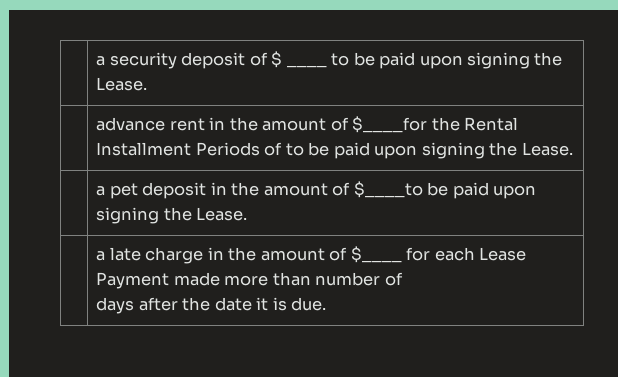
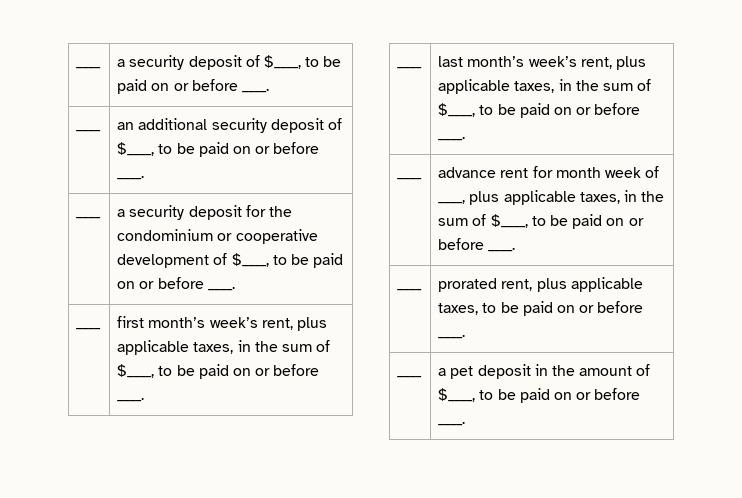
(96, 61) none -> [76,67,102,69] ____
[271,51,563,69] [96,77,148,91] [96,116,519,133] [96,142,573,159] $ ____ to be paid upon signing the Lease. // | advance rent in the amount of $____for the Rental Installment Periods of to be paid upon signing the Lease. // -> [263,55,342,69] [117,79,269,94] [76,130,102,132] [117,118,342,133] [117,142,320,157] [117,175,145,180] [76,217,102,219] [117,205,292,220] [117,229,318,244] [117,253,344,268] [117,277,235,291] [76,328,102,330] [117,316,327,331] [117,340,331,355] [117,364,320,379] [117,397,145,402] [397,67,423,69] [438,56,646,70] [438,79,652,94] [438,103,641,118] [438,136,466,141] [397,178,423,180] [438,166,660,178] [438,190,665,205] [438,214,644,229] [438,238,516,252] [397,289,423,291] [438,277,643,292] [438,301,644,316] [438,334,466,339] [397,376,423,378] $____, to be paid on or before ____. // ____ | an additional security deposit of $____, to be paid on or before ____. // ____ | a security deposit for the condominium or cooperative development of $____, to be paid on or before ____. // ____ | first month’s week’s rent, plus applicable taxes, in the sum of $____, to be paid on or before ____. // ____ | last month’s week’s rent, plus applicable taxes, in the sum of $____, to be paid on or before ____. // ____ | advance rent for month week of ____, plus applicable taxes, in the sum of $____, to be paid on or before ____. // ____ | prorated rent, plus applicable taxes, to be paid on or before ____. // ____
[353,181,537,199] [96,207,248,224] [96,246,527,264] [96,272,403,289] [96,297,327,314] $____to be paid upon signing the Lease. // | a late charge in the amount of $____ for each Lease Payment made more than number of // days after the date it is due. -> [438,388,641,403] [438,421,466,426] $____, to be paid on or before ____.

